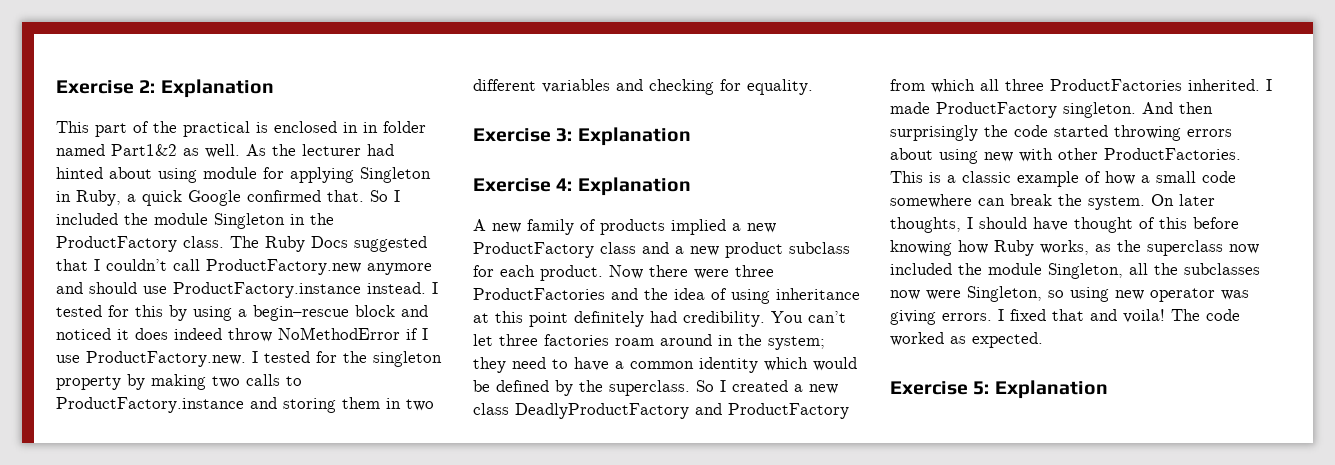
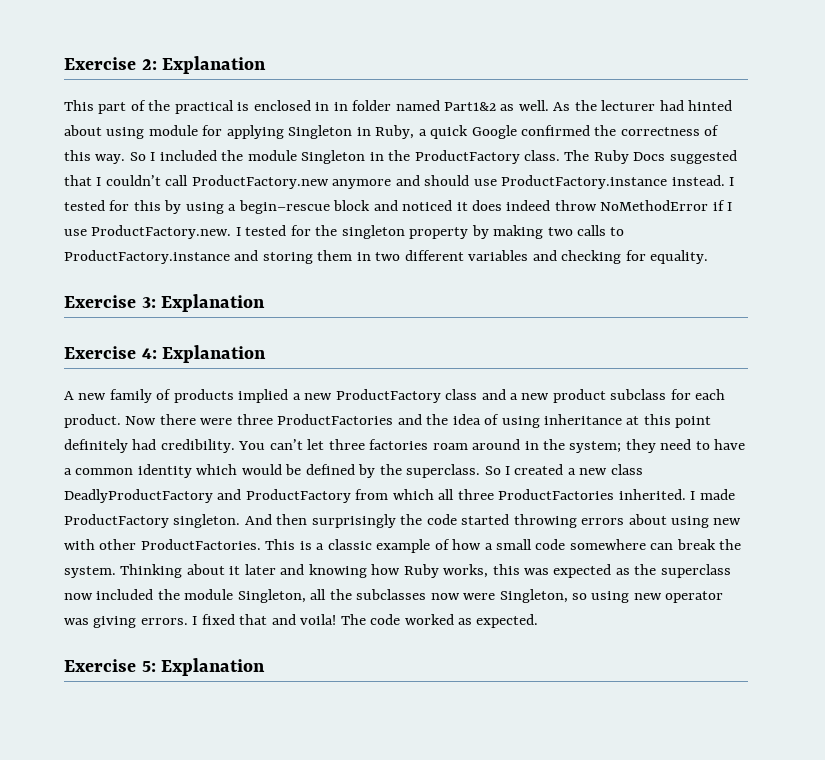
[327,190,364,202] that. -> [594,125,720,136] [64,150,126,164] the correctness of this way.
[1151,194,1215,206] [890,217,1239,233] On later thoughts, I should have thought of this before -> [120,564,305,578] Thinking about it later and
(1089, 247) none -> [492,564,612,578] this was expected

